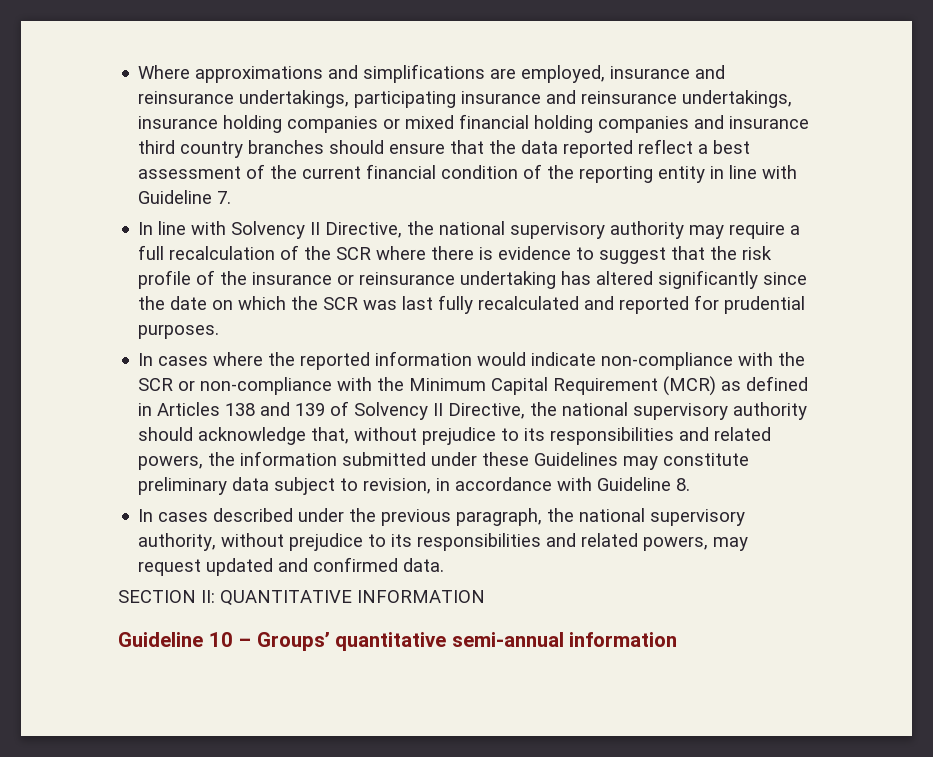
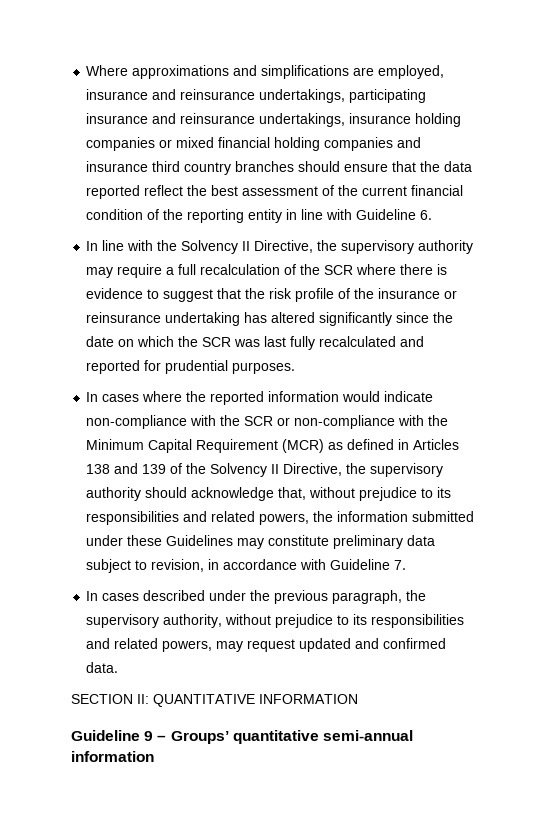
[698,144,709,154] a -> [187,185,208,196] the
[217,191,232,204] 7. -> [420,210,433,220] 6.
[231,221,506,239] Solvency II Directive, the national -> [157,240,338,254] the Solvency II Directive, the
[354,402,629,420] Solvency II Directive, the national -> [186,463,367,477] the Solvency II Directive, the
[676,478,691,491] 8. -> [394,560,407,570] 7.
[579,508,646,522] national -> (427, 595) none
[208,632,233,647] 10 -> [144,731,154,741] 9

